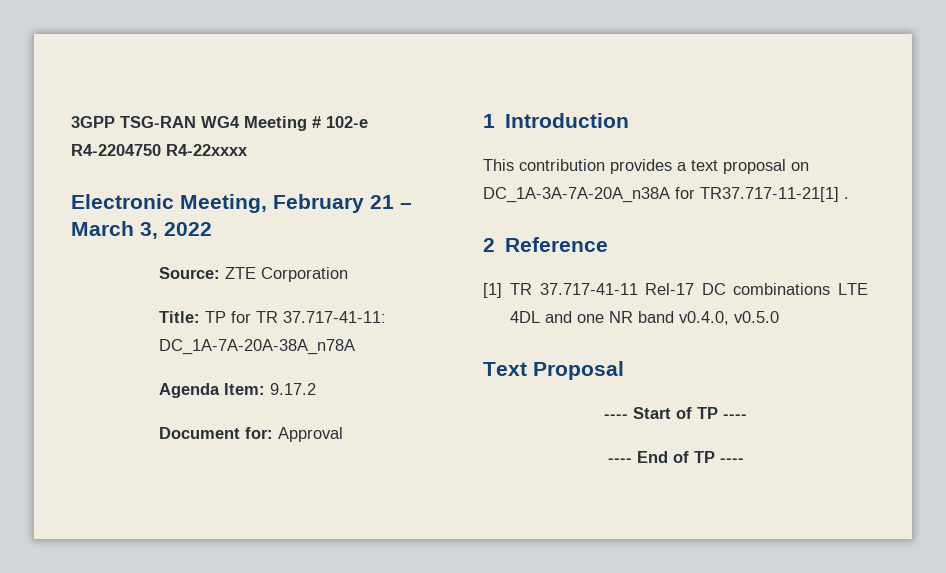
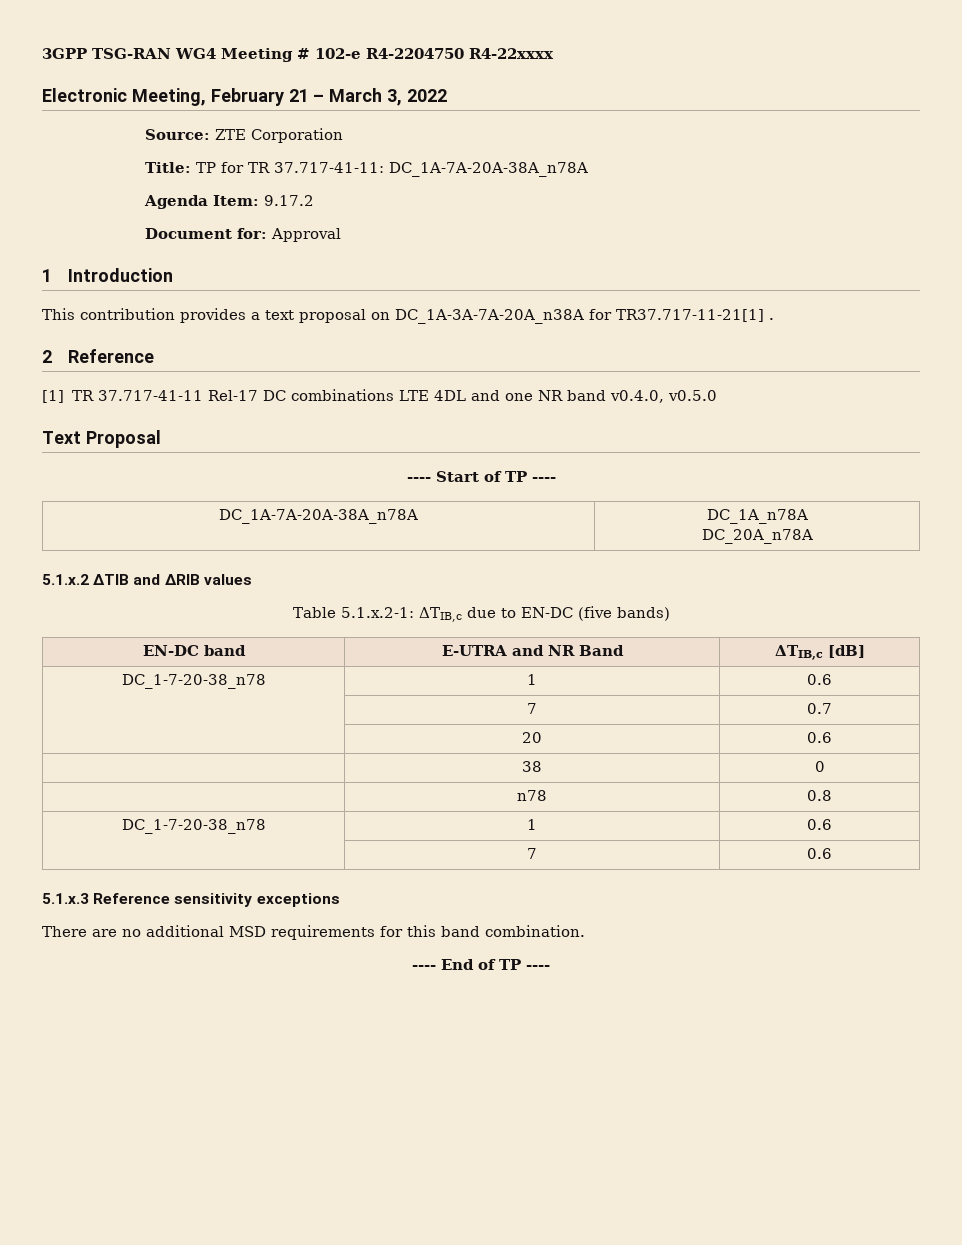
(747, 416) none -> [219,509,418,524] [706,509,808,524] [701,529,813,544] [42,574,252,585] [292,606,670,622] [142,645,246,656] [441,645,624,656] [774,645,865,660] [121,674,266,689] [527,674,537,685] [807,674,832,685] [527,703,537,714] [807,703,832,714] [522,732,542,743] [807,732,832,743] [522,761,542,772] [814,761,825,772] [517,790,547,801] [807,790,832,801] [121,819,266,834] [527,819,537,830] [807,819,832,830] [527,848,537,859] [807,848,832,859] [42,893,340,907] [42,925,585,940] // DC_1A-7A-20A-38A_n78A | DC_1A_n78A // DC_20A_n78A // 5.1.x.2 ∆TIB and ∆RIB values // Table 5.1.x.2-1: ΔTIB,c due to EN-DC (five bands) // EN-DC band | E-UTRA and NR Band | ΔTIB,c [dB] // DC_1-7-20-38_n78 | 1 | 0.6 // | 7 | 0.7 // | 20 | 0.6 // | 38 | 0 // | n78 | 0.8 // DC_1-7-20-38_n78 | 1 | 0.6 // | 7 | 0.6 // 5.1.x.3 Reference sensitivity exceptions // There are no additional MSD requirements for this band combination.

